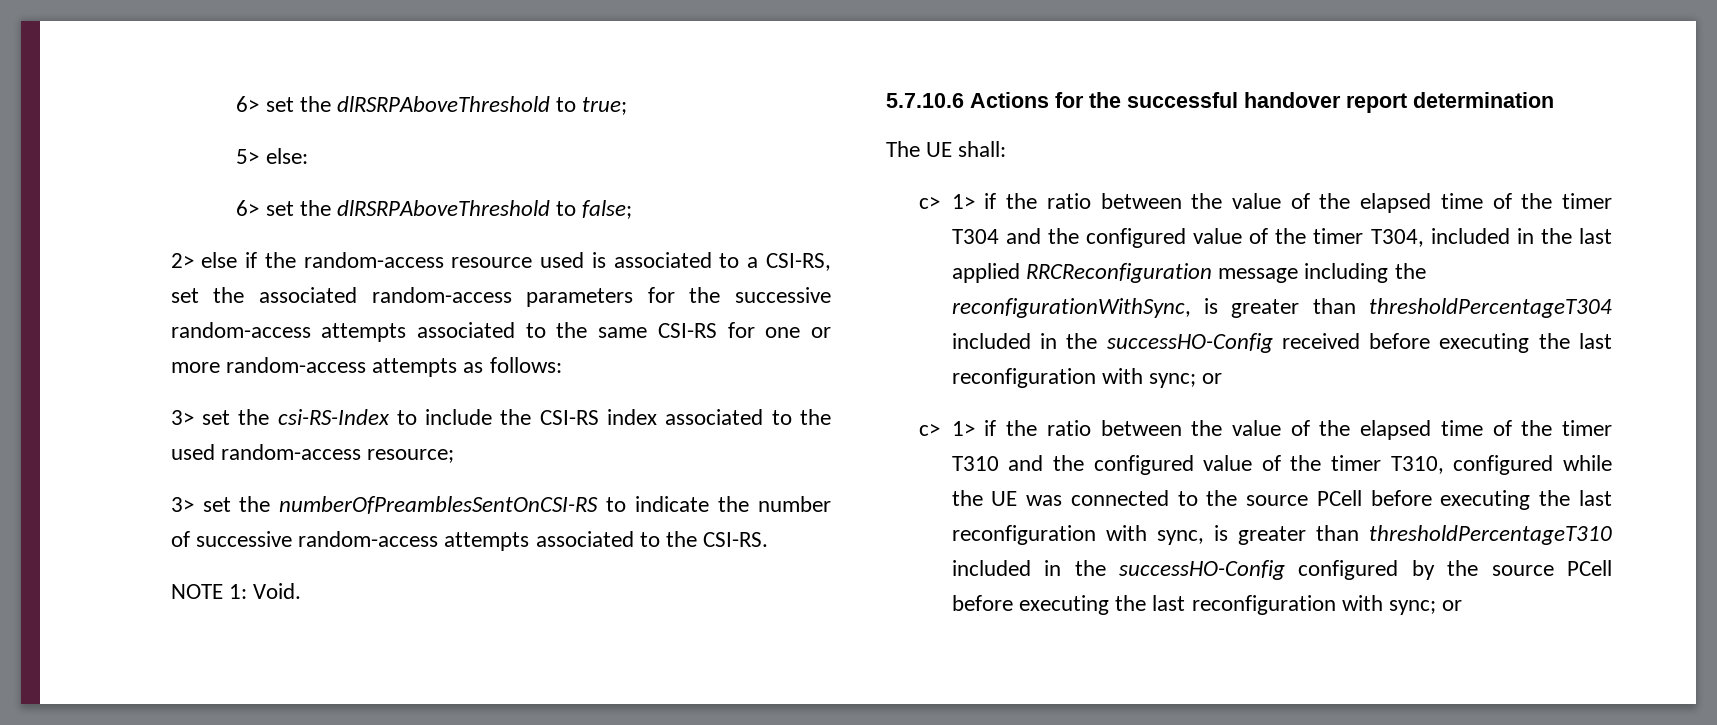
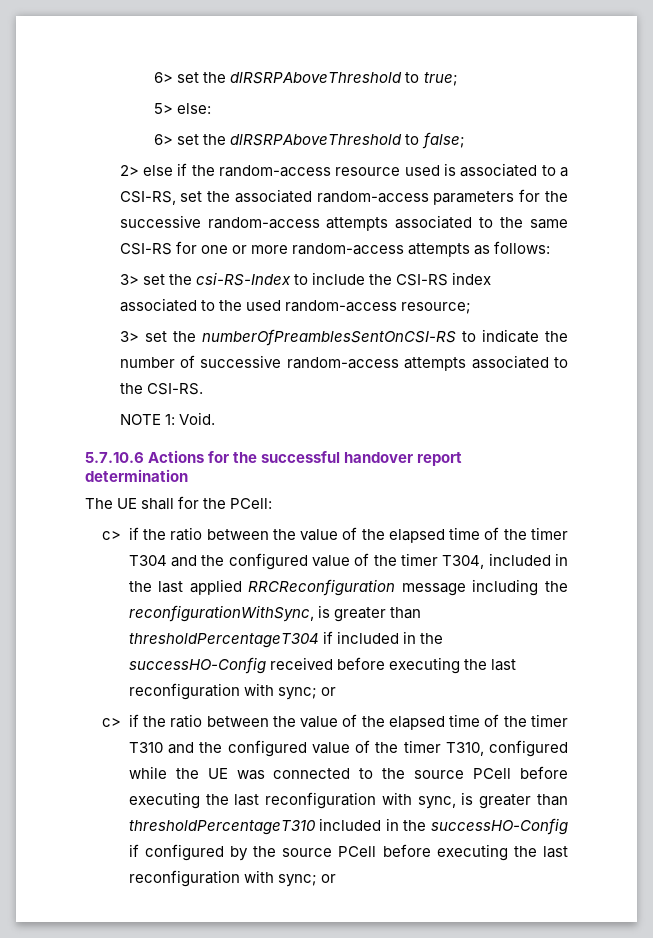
[958,141,1007,157] [918,194,975,209] shall: // c> 1> -> [141,496,273,510] [102,531,122,540] shall for the PCell: // c>
(1612, 308) none -> [322,631,333,644] if
[951,421,975,436] 1> -> (122, 722) none
(1285, 570) none -> [128,844,139,857] if

